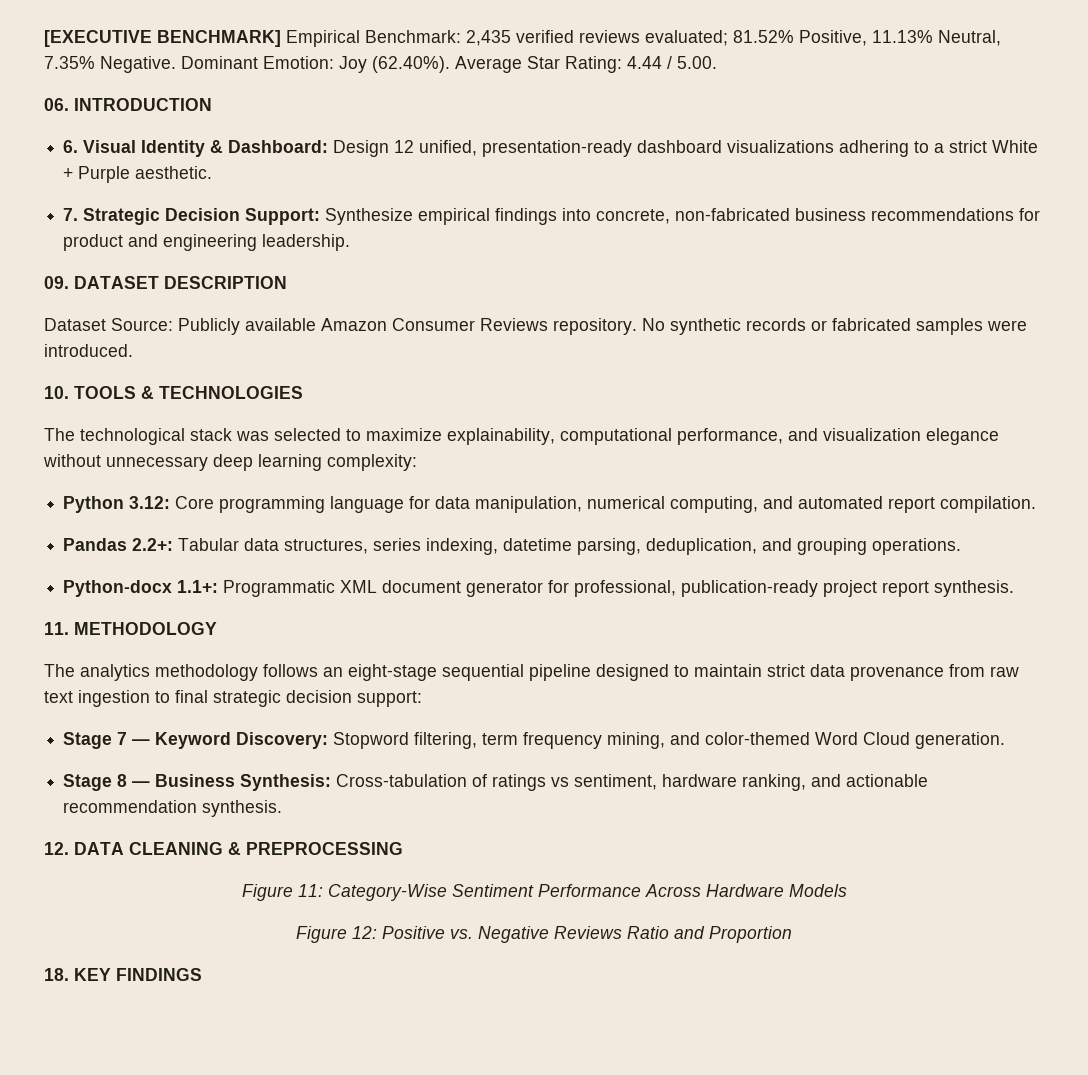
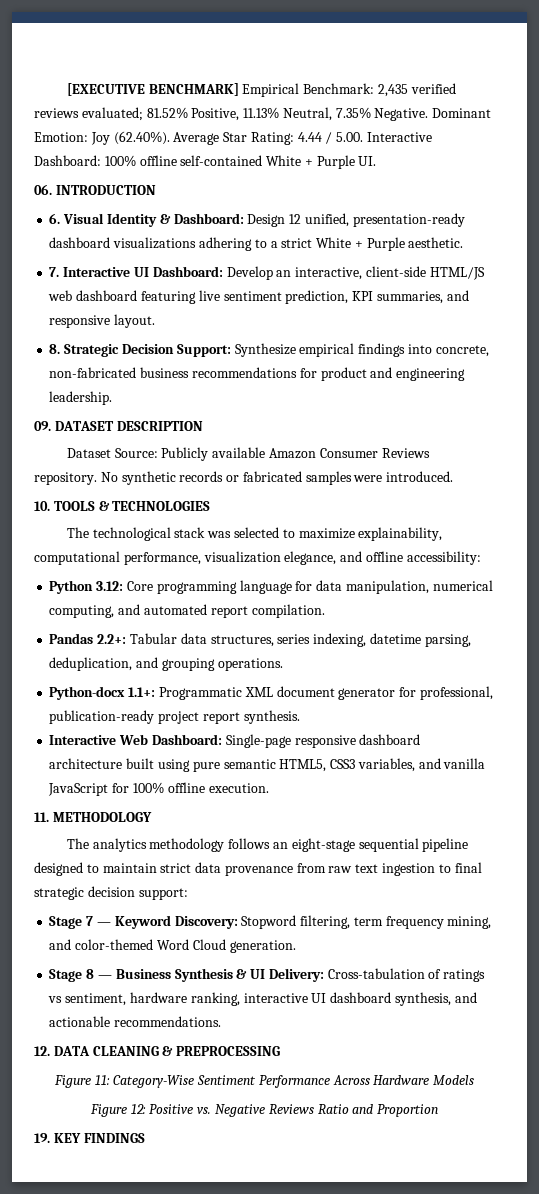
(717, 62) none -> [367,132,433,142] [34,155,377,169] Interactive Dashboard: 100% offline self-contained White + Purple UI.
(79, 214) none -> [63,266,485,280] [48,290,469,304] [49,314,156,328] [49,344,61,354] Interactive UI Dashboard: Develop an interactive, client-side HTML/JS web dashboard featuring live sentiment prediction, KPI summaries, and responsive layout. // 8.
[788,428,999,445] [43,454,417,471] and visualization elegance without unnecessary deep learning complexity: -> [203,551,481,565] visualization elegance, and offline accessibility:
(1015, 588) none -> [49,734,421,748] [49,758,486,772] [48,782,269,796] // Interactive Web Dashboard: Single-page responsive dashboard architecture built using pure semantic HTML5, CSS3 variables, and vanilla JavaScript for 100% offline execution.
[240,774,332,791] Synthesis: -> [174,968,324,982] Synthesis & UI Delivery:
[811,774,929,787] [63,800,283,817] and actionable recommendation synthesis. -> [243,992,477,1006] [49,1016,222,1027] interactive UI dashboard synthesis, and actionable recommendations.
[44,968,69,981] 18. -> [34,1133,50,1143] 19.

